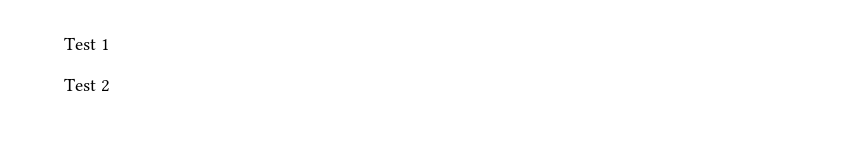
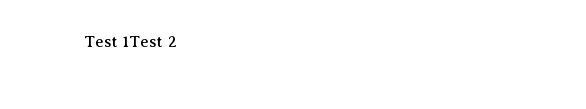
[64,37,110,50] [64,78,96,91] Test 1 // Test -> [84,36,164,47] Test 1Test

